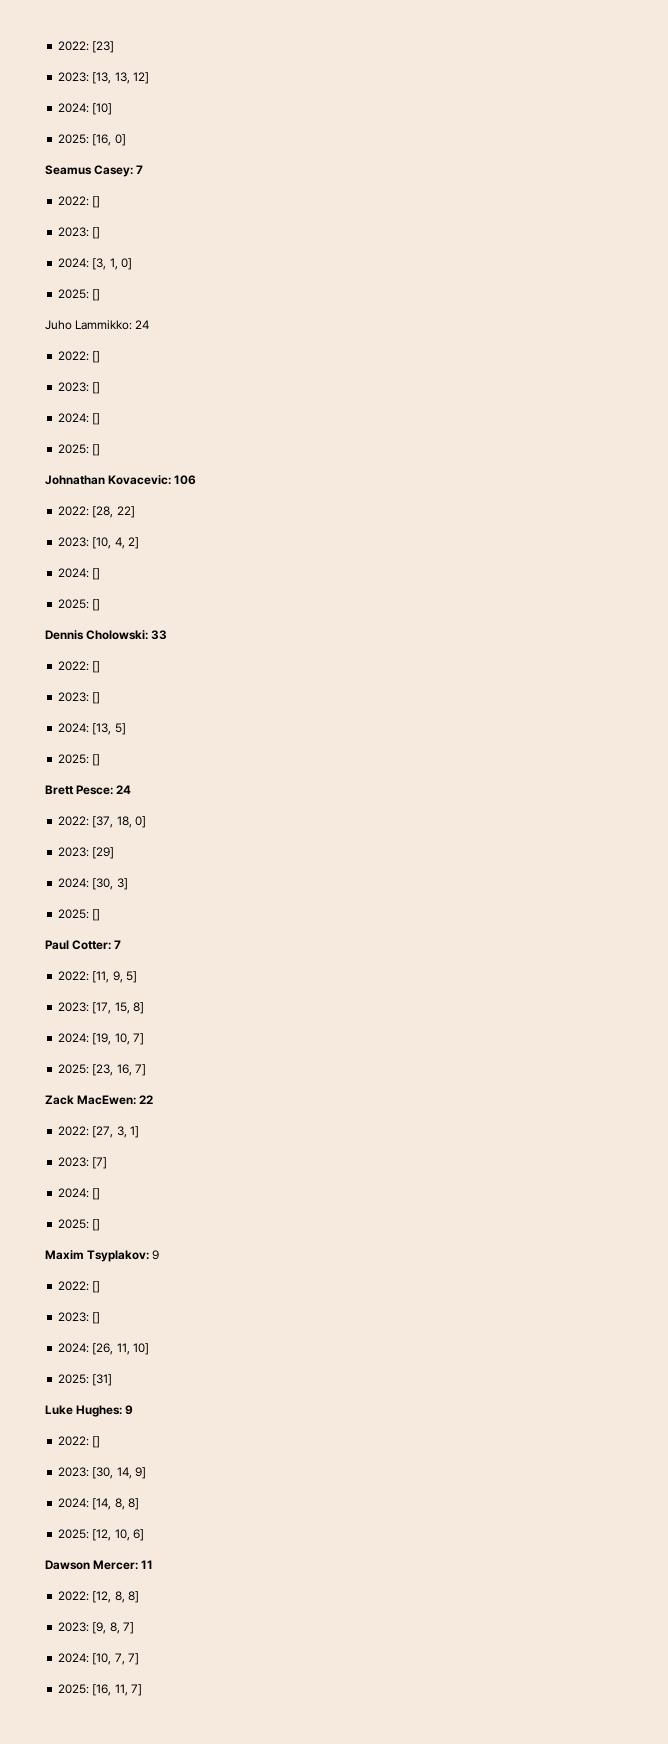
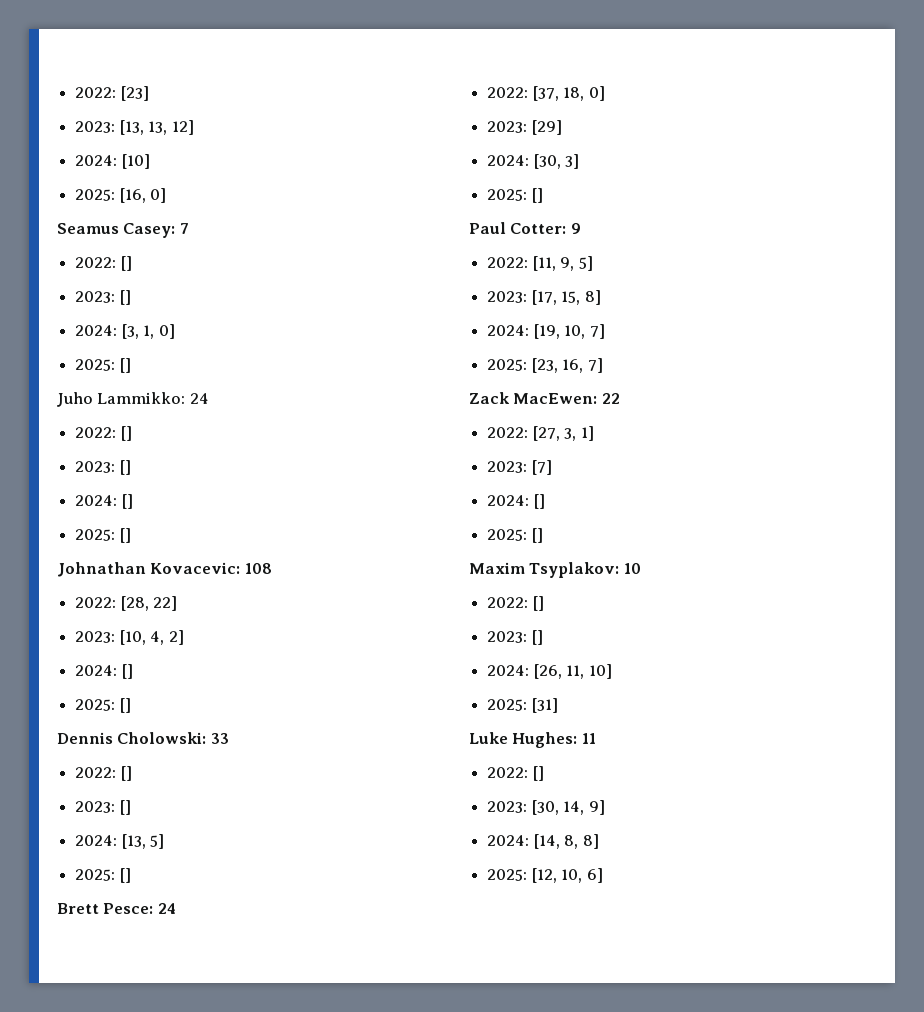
[174,475,197,485] 106 -> [244,563,272,574] 108
[114,940,122,949] 7 -> [570,223,581,234] 9
[152,1250,160,1260] 9 -> [623,563,641,574] 10
[125,1405,134,1415] 9 -> [581,733,596,744] 11
[45,1560,154,1570] [58,1591,139,1603] [58,1622,134,1634] [58,1653,139,1665] [58,1684,142,1696] // Dawson Mercer: 11 // 2022: [12, 8, 8] // 2023: [9, 8, 7] // 2024: [10, 7, 7] // 2025: [16, 11, 7] -> (603, 875) none

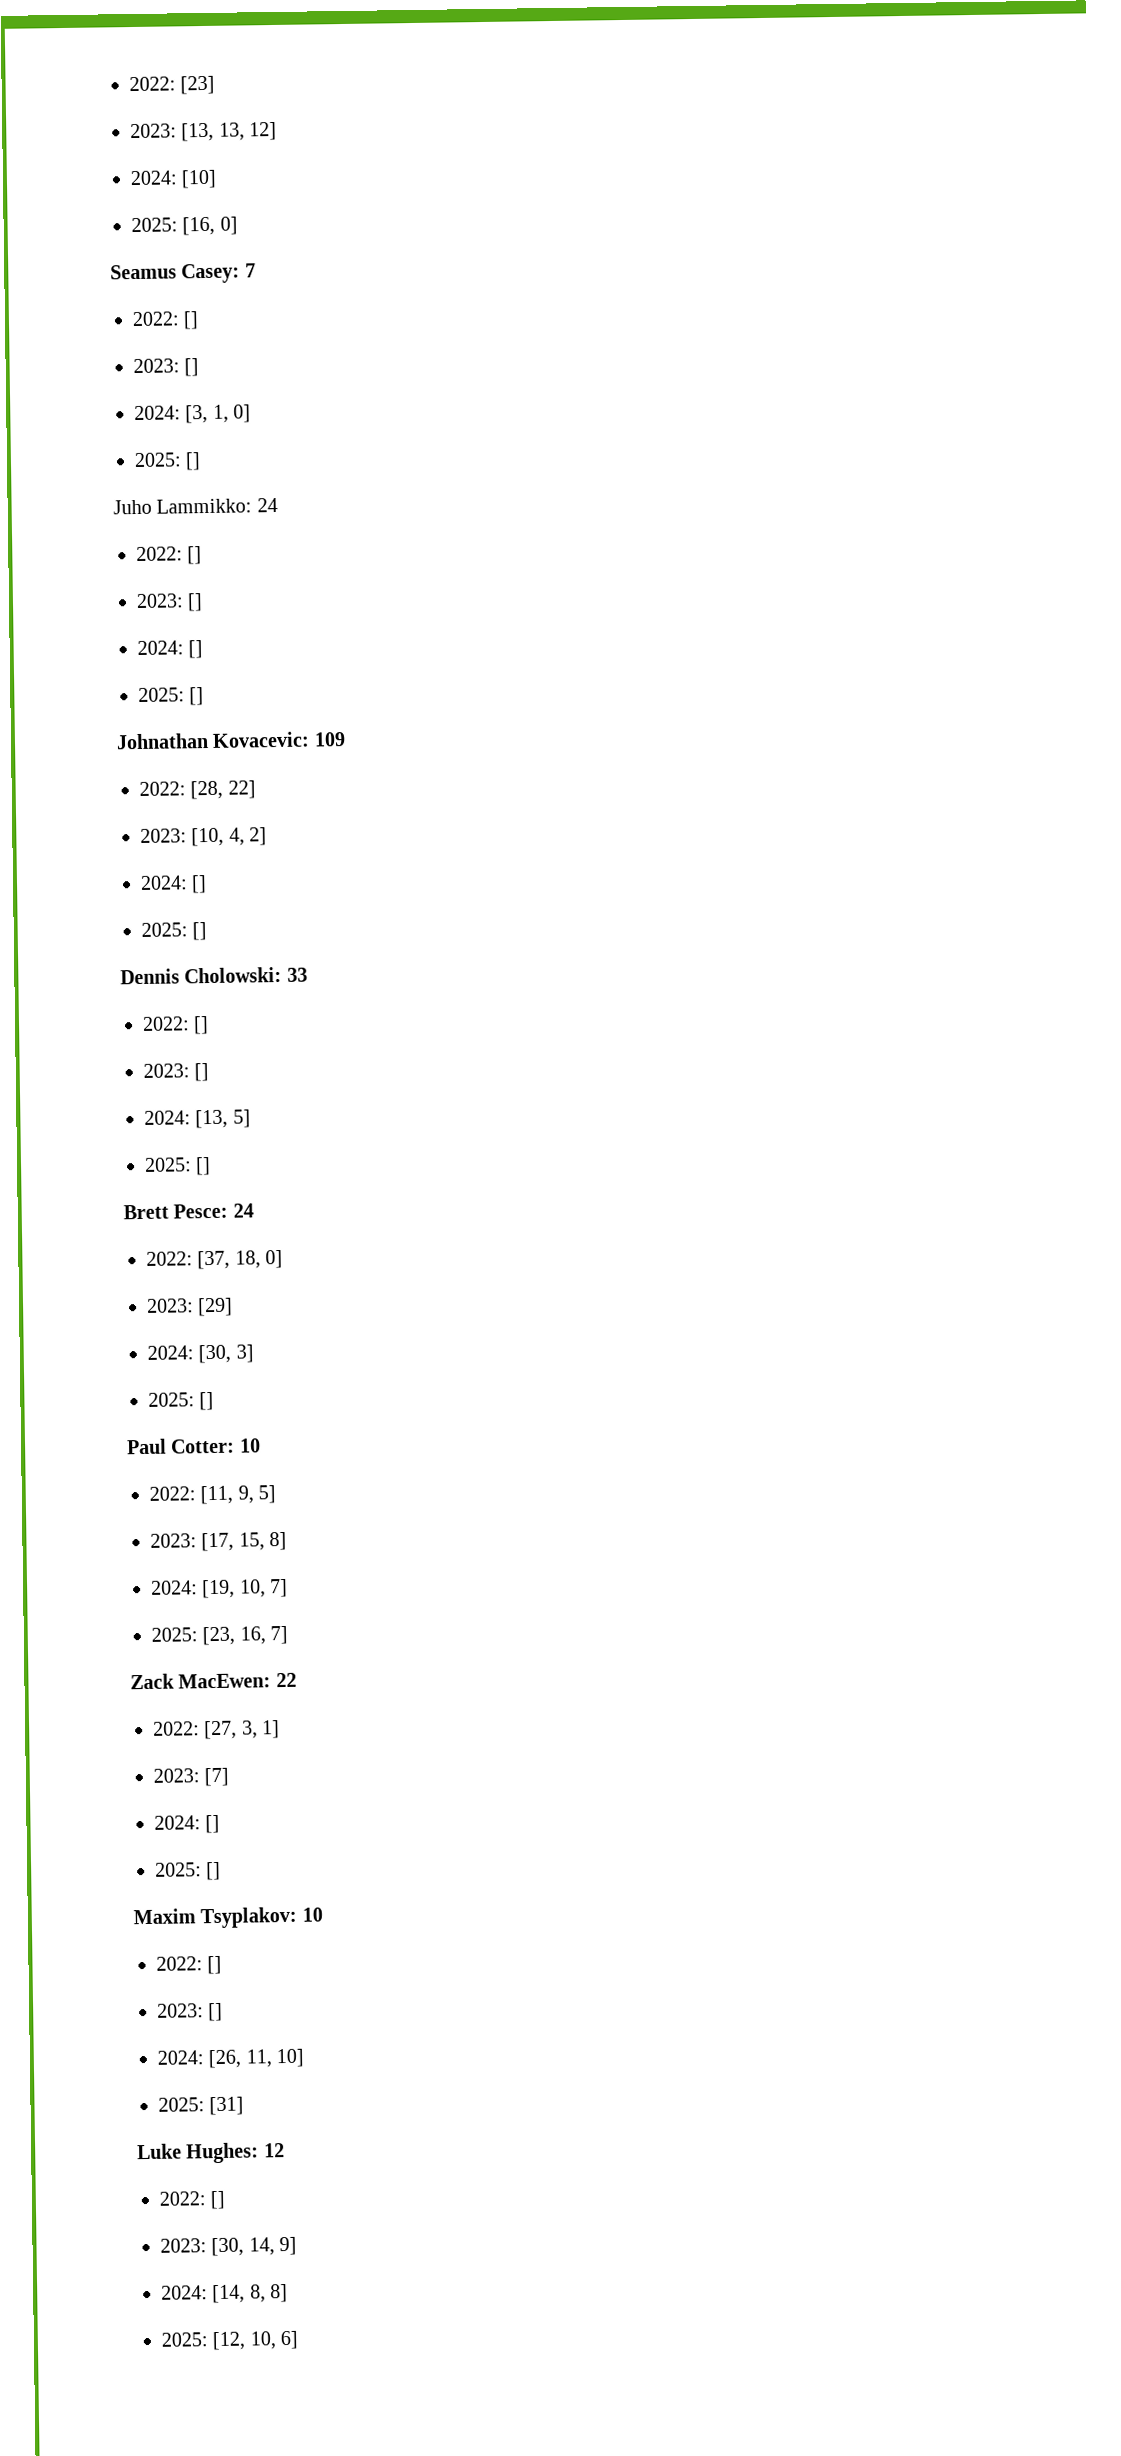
[244,563,272,574] 108 -> [313,732,346,747] 109
[570,223,581,234] 9 -> [238,1438,261,1453] 10
[581,733,596,744] 11 -> [263,2143,285,2158] 12

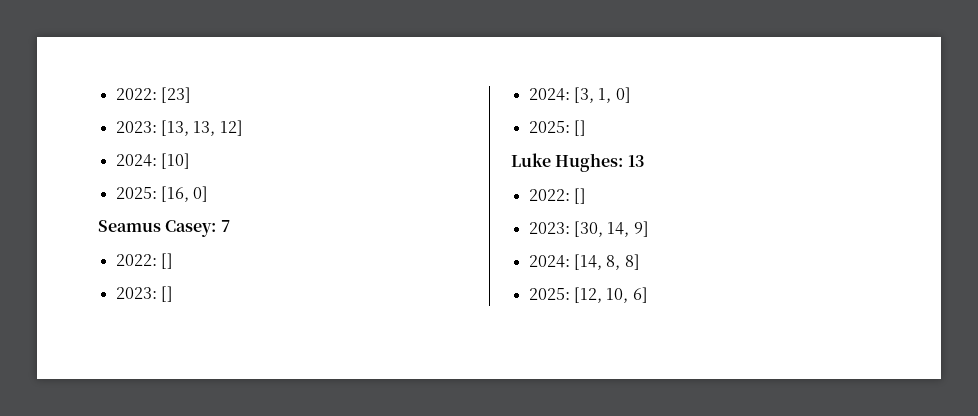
[113,497,278,515] [136,546,203,565] [136,593,204,612] [137,640,204,659] [138,687,205,706] [116,731,346,750] [139,780,256,800] [140,827,268,847] [140,875,208,894] [141,922,208,941] [120,966,308,985] [142,1016,210,1035] [143,1063,210,1082] [144,1109,251,1129] [144,1156,212,1176] [123,1203,254,1220] [146,1249,284,1270] [146,1297,234,1317] [147,1344,254,1364] [148,1391,215,1411] [126,1438,261,1455] [149,1485,277,1505] [150,1531,288,1552] [151,1578,289,1599] [151,1625,289,1646] [130,1672,297,1690] [153,1720,281,1740] [153,1767,230,1787] [154,1814,221,1834] [155,1861,222,1881] [133,1906,323,1929] [156,1955,223,1975] [157,2002,224,2022] [157,2048,305,2069] [158,2096,245,2116] // Juho Lammikko: 24 // 2022: [] // 2023: [] // 2024: [] // 2025: [] // Johnathan Kovacevic: 109 // 2022: [28, 22] // 2023: [10, 4, 2] // 2024: [] // 2025: [] // Dennis Cholowski: 33 // 2022: [] // 2023: [] // 2024: [13, 5] // 2025: [] // Brett Pesce: 24 // 2022: [37, 18, 0] // 2023: [29] // 2024: [30, 3] // 2025: [] // Paul Cotter: 10 // 2022: [11, 9, 5] // 2023: [17, 15, 8] // 2024: [19, 10, 7] // 2025: [23, 16, 7] // Zack MacEwen: 22 // 2022: [27, 3, 1] // 2023: [7] // 2024: [] // 2025: [] // Maxim Tsyplakov: 10 // 2022: [] // 2023: [] // 2024: [26, 11, 10] // 2025: [31] -> (586, 128) none
[263,2143,285,2158] 12 -> [627,155,644,167] 13

